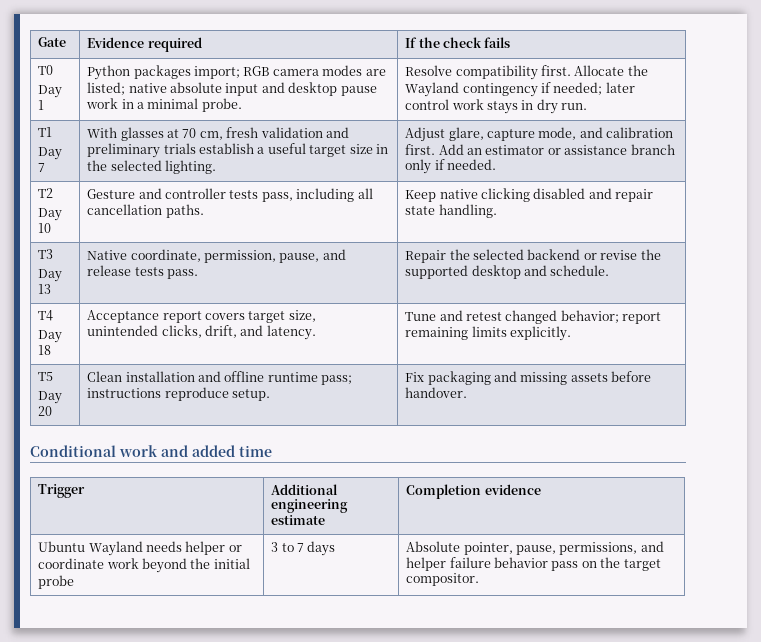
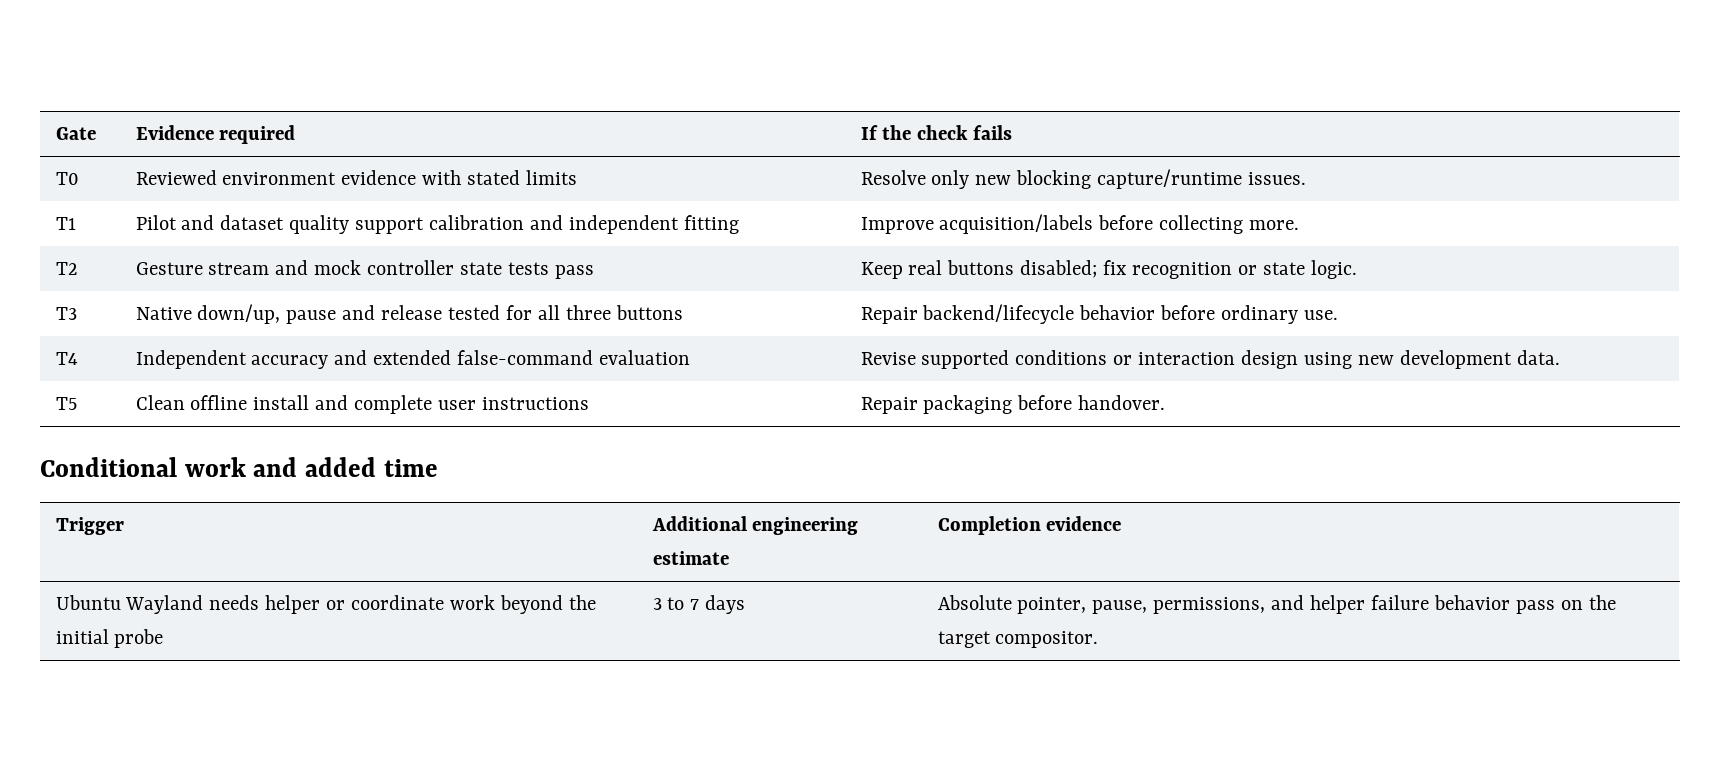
[38,85,63,98] [38,100,45,110] [87,65,386,80] [87,82,377,96] [86,98,242,112] [405,65,648,80] [405,82,635,97] [405,99,588,114] [38,127,53,137] [38,147,63,160] [38,163,46,172] [87,127,349,141] [87,143,388,158] [87,160,217,174] [405,127,674,142] [405,144,675,155] [405,159,497,174] // Day 1 | Python packages import; RGB camera modes are listed; native absolute input and desktop pause work in a minimal probe. | Resolve compatibility first. Allocate the Wayland contingency if needed; later control work stays in dry run. // T1 // Day 7 | With glasses at 70 cm, fresh validation and preliminary trials establish a useful target size in the selected lighting. | Adjust glare, capture mode, and calibration first. Add an estimator or assistance branch only if needed. -> [135,170,578,185] [860,169,1307,189] [55,217,76,230] [135,215,740,234] [860,214,1300,234] | Reviewed environment evidence with stated limits | Resolve only new blocking capture/runtime issues. // T1 | Pilot and dataset quality support calibration and independent fitting | Improve acquisition/labels before collecting more.
[38,208,63,221] [38,223,52,233] // Day 10 -> (78, 268) none
[138,188,373,202] [87,204,204,218] [405,188,654,202] [405,204,497,218] and controller tests pass, including all cancellation paths. | Keep native clicking disabled and repair state handling. -> [208,260,595,279] [860,260,1358,279] stream and mock controller state tests pass | Keep real buttons disabled; fix recognition or state logic.
[38,269,63,282] [38,284,52,294] // Day 13 -> (77, 313) none
[130,249,346,263] [87,265,199,279] [405,249,661,263] [405,265,610,279] [38,310,54,321] [38,330,63,343] [38,345,52,355] [87,310,316,323] [87,325,316,340] [405,310,662,324] [405,326,572,341] coordinate, permission, pause, and release tests pass. | Repair the selected backend or revise the supported desktop and schedule. // T4 // Day 18 | Acceptance report covers target size, unintended clicks, drift, and latency. | Tune and retest changed behavior; report remaining limits explicitly. -> [197,304,683,324] [860,304,1339,324] [55,352,78,365] [135,350,691,369] [860,350,1560,369] down/up, pause and release tested for all three buttons | Repair backend/lifecycle behavior before ordinary use. // T4 | Independent accuracy and extended false-command evaluation | Revise supported conditions or interaction design using new development data.
[38,391,63,404] [38,406,53,416] // Day 20 -> (77, 403) none
[125,371,353,385] [87,387,271,401] [405,371,608,385] installation and offline runtime pass; instructions reproduce setup. | Fix packaging and missing assets -> [190,395,590,414] [860,395,1013,414] offline install and complete user instructions | Repair packaging

